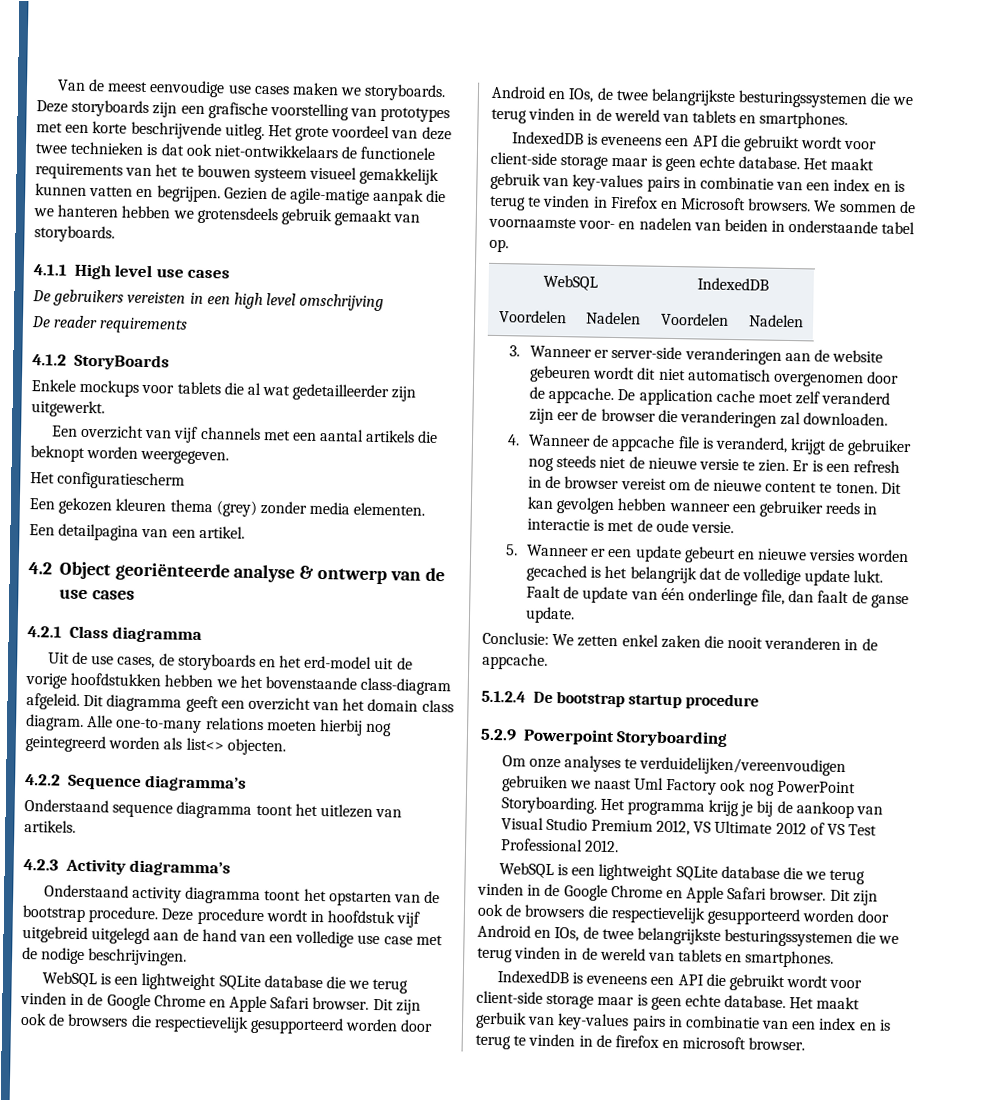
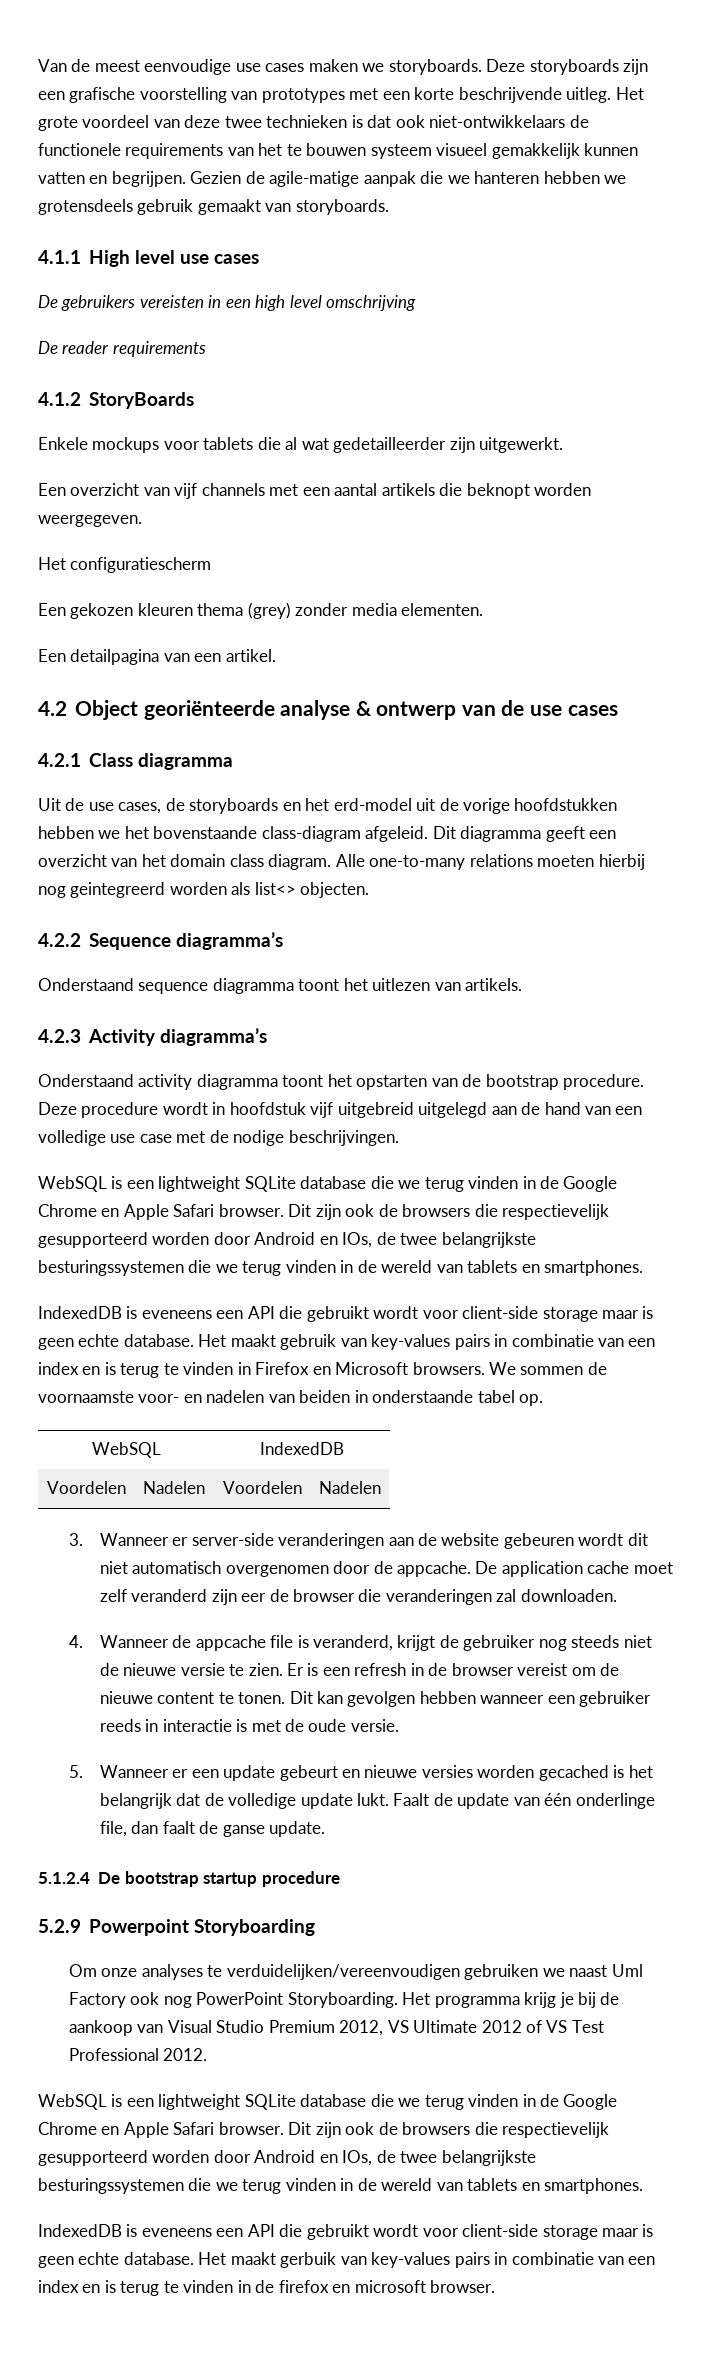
[482,631,878,651] [482,652,548,670] // Conclusie: We zetten enkel zaken die nooit veranderen in de appcache. -> (326, 1829) none

